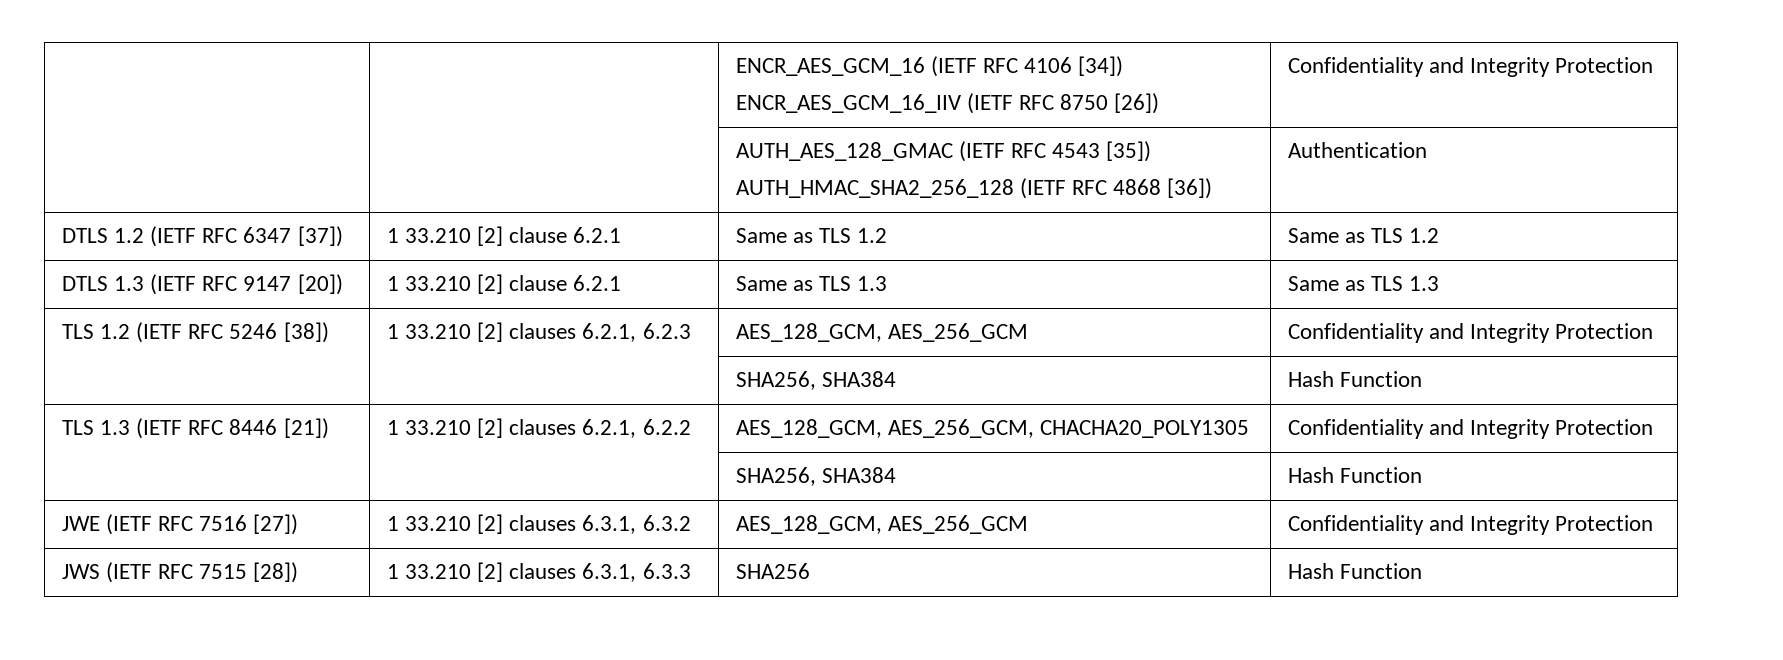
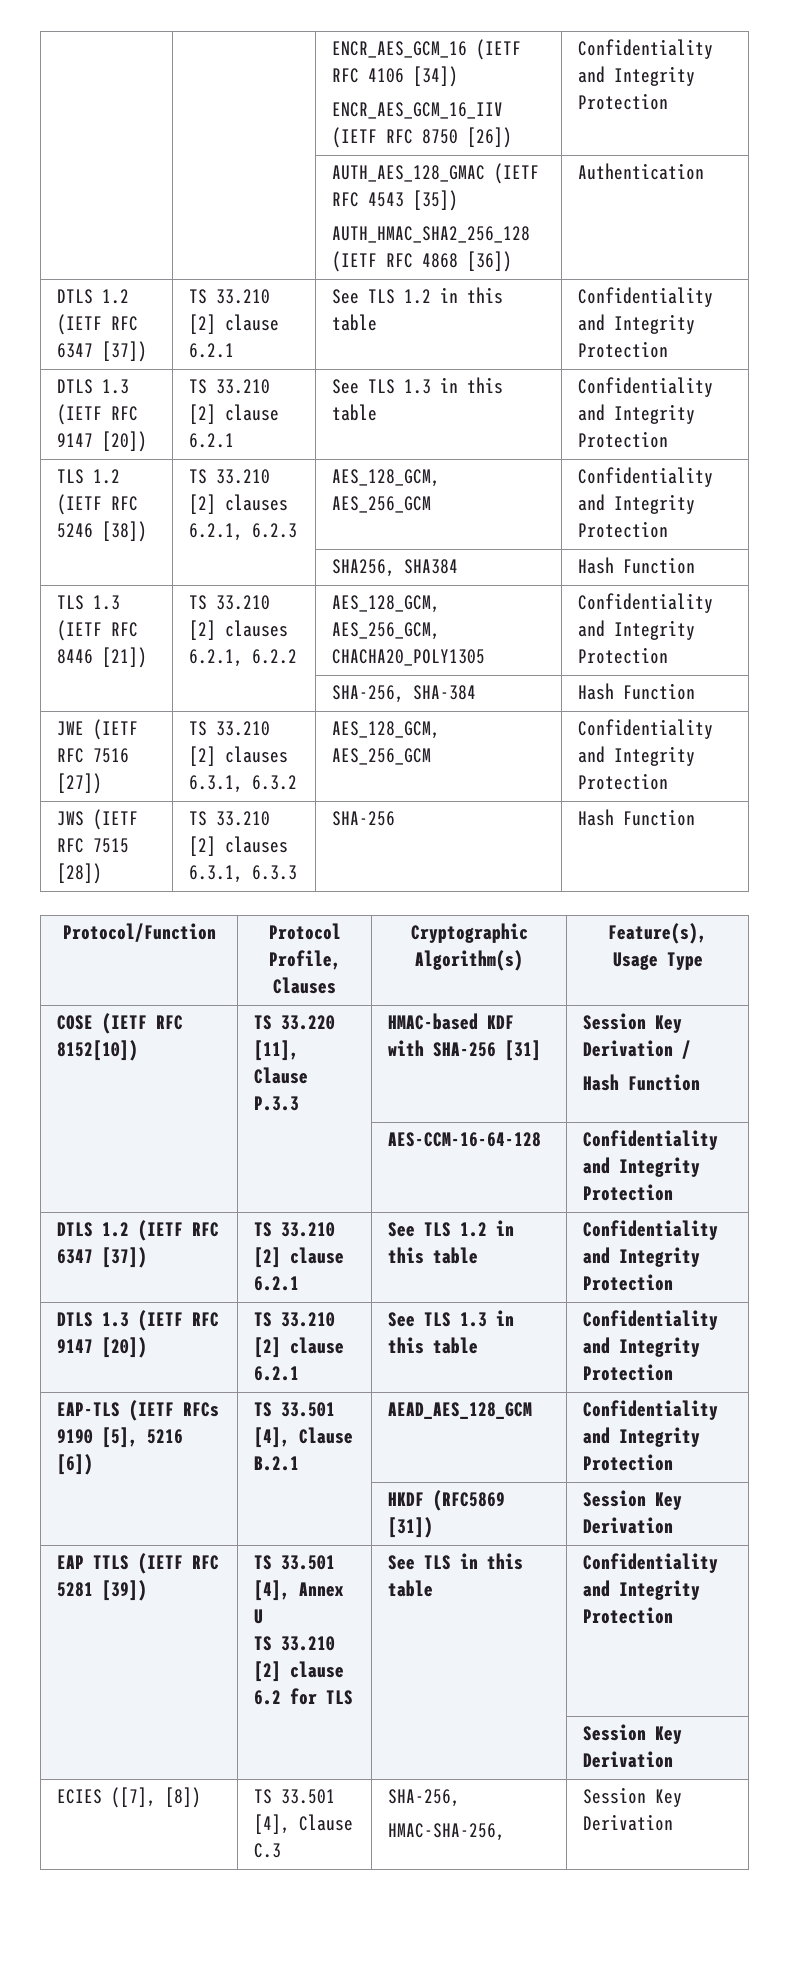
[386,226,622,246] [735,228,888,243] [1287,228,1440,243] [61,274,343,295] [386,274,622,294] [735,276,888,291] [1287,276,1440,291] 1 33.210 [2] clause 6.2.1 | Same as TLS 1.2 | Same as TLS 1.2 // DTLS 1.3 (IETF RFC 9147 [20]) | 1 33.210 [2] clause 6.2.1 | Same as TLS 1.3 | Same as TLS 1.3 -> [189,289,271,304] [189,314,280,334] [189,343,235,358] [332,287,504,304] [332,314,378,331] [578,287,714,307] [578,314,696,334] [578,341,669,358] [57,379,130,394] [57,404,139,425] [57,431,148,452] [189,379,271,394] [189,404,280,424] [189,433,235,448] [332,377,504,394] [332,404,378,421] [578,377,714,397] [578,404,696,424] [578,431,669,448] TS 33.210 [2] clause 6.2.1 | See TLS 1.2 in this table | Confidentiality and Integrity Protection // DTLS 1.3 (IETF RFC 9147 [20]) | TS 33.210 [2] clause 6.2.1 | See TLS 1.3 in this table | Confidentiality and Integrity Protection
[386,324,399,339] 1 -> [189,469,208,484] TS
[386,420,399,435] 1 -> [189,595,208,610] TS
[735,467,896,486] SHA256, SHA384 -> [332,685,477,703] SHA-256, SHA-384
[386,516,399,531] 1 -> [189,721,208,736] TS
[386,564,399,579] 1 -> [189,811,208,826] TS
[735,563,810,579] [1287,563,1422,579] SHA256 | Hash Function -> [332,811,396,826] [578,809,696,826] [62,923,216,942] [268,923,341,940] [268,950,341,970] [273,977,336,994] [410,923,528,943] [415,950,523,971] [608,923,707,944] [612,952,703,970] [57,1013,184,1034] [57,1040,139,1061] [254,1015,336,1030] [254,1040,300,1061] [254,1067,309,1084] [254,1096,300,1111] [388,1013,515,1030] [388,1040,542,1061] [583,1013,683,1033] [583,1040,692,1059] [583,1074,701,1091] [388,1132,542,1147] [583,1130,719,1150] [583,1157,701,1177] [583,1184,674,1201] [57,1220,220,1241] [57,1247,148,1268] [254,1222,336,1237] [254,1247,345,1268] [254,1276,300,1291] [388,1220,515,1237] [388,1247,479,1264] [583,1220,719,1240] [583,1247,701,1267] [583,1274,674,1291] [57,1310,220,1331] [57,1337,148,1358] [254,1312,336,1327] [254,1337,345,1358] [254,1366,300,1381] [388,1310,515,1327] [388,1337,479,1354] [583,1310,719,1330] [583,1337,701,1357] [583,1364,674,1381] [57,1400,220,1421] [57,1427,184,1448] [57,1454,94,1475] [254,1402,336,1417] [254,1427,354,1448] [254,1456,300,1471] [388,1402,533,1419] [583,1400,719,1420] [583,1427,701,1447] [583,1454,674,1471] [388,1490,506,1511] [388,1517,434,1538] [583,1490,683,1510] [583,1517,674,1534] [57,1553,220,1574] [57,1580,148,1601] [254,1555,336,1570] [254,1580,345,1601] [254,1609,264,1624] [254,1636,336,1651] [254,1661,345,1682] [254,1688,354,1705] [388,1553,524,1570] [388,1580,434,1597] [583,1553,719,1573] [583,1580,701,1600] [583,1607,674,1624] [583,1724,683,1744] [583,1751,674,1768] [57,1787,202,1808] [254,1789,336,1804] [254,1814,354,1834] [254,1843,282,1858] [388,1789,461,1807] [388,1823,506,1841] [583,1787,683,1807] [583,1814,674,1831] SHA-256 | Hash Function // Protocol/Function | Protocol Profile, Clauses | Cryptographic Algorithm(s) | Feature(s), Usage Type // COSE (IETF RFC 8152[10]) | TS 33.220 [11], Clause P.3.3 | HMAC-based KDF with SHA-256 [31] | Session Key Derivation / // Hash Function // | | AES-CCM-16-64-128 | Confidentiality and Integrity Protection // DTLS 1.2 (IETF RFC 6347 [37]) | TS 33.210 [2] clause 6.2.1 | See TLS 1.2 in this table | Confidentiality and Integrity Protection // DTLS 1.3 (IETF RFC 9147 [20]) | TS 33.210 [2] clause 6.2.1 | See TLS 1.3 in this table | Confidentiality and Integrity Protection // EAP-TLS (IETF RFCs 9190 [5], 5216 [6]) | TS 33.501 [4], Clause B.2.1 | AEAD_AES_128_GCM | Confidentiality and Integrity Protection // | | HKDF (RFC5869 [31]) | Session Key Derivation // EAP TTLS (IETF RFC 5281 [39]) | TS 33.501 [4], Annex U // TS 33.210 [2] clause 6.2 for TLS | See TLS in this table | Confidentiality and Integrity Protection // | | | Session Key Derivation // ECIES ([7], [8]) | TS 33.501 [4], Clause C.3 | SHA-256, // HMAC-SHA-256, | Session Key Derivation

